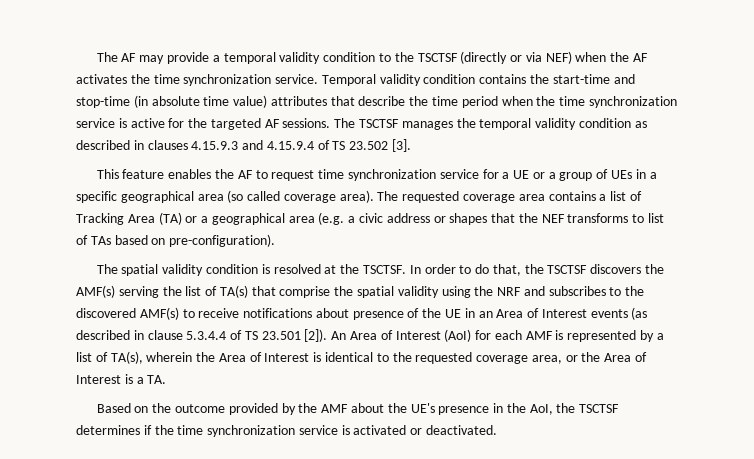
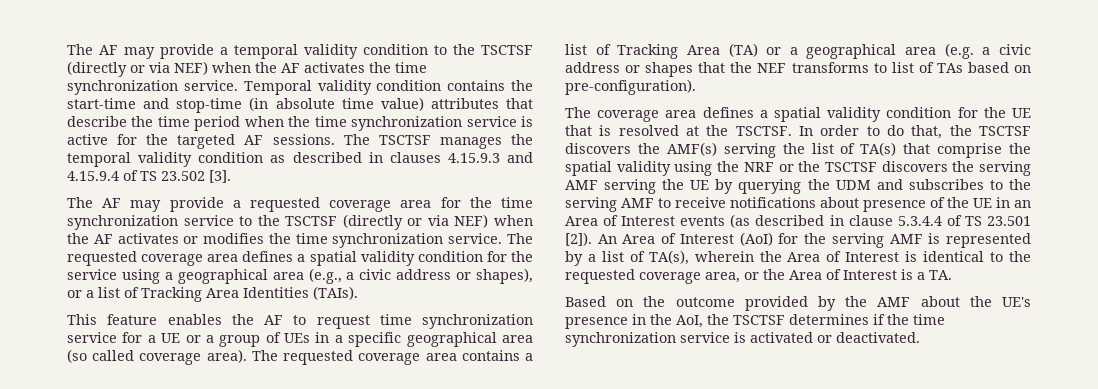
(412, 145) none -> [67,197,533,212] [67,214,533,230] [67,233,533,248] [67,251,533,266] [67,268,533,284] [67,286,358,302] // The AF may provide a requested coverage area for the time synchronization service to the TSCTSF (directly or via NEF) when the AF activates or modifies the time synchronization service. The requested coverage area defines a spatial validity condition for the service using a geographical area (e.g., a civic address or shapes), or a list of Tracking Area Identities (TAIs).
[121,264,259,276] spatial validity condition -> [597,107,1031,122] [565,125,592,136] coverage area defines a spatial validity condition for the UE that
(522, 291) none -> [778,161,1031,176] [565,179,871,194] or the TSCTSF discovers the serving AMF serving the UE by querying the UDM
[76,307,179,320] discovered AMF(s) -> [565,197,654,212] serving AMF
[494,330,522,340] each -> [804,233,884,248] the serving

